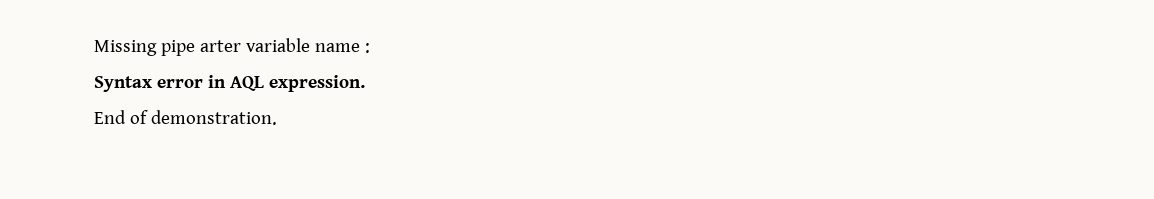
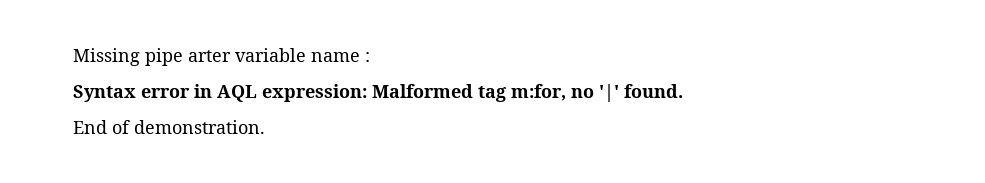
[268,75,365,92] expression. -> [262,84,683,102] expression: Malformed tag m:for, no '|' found.

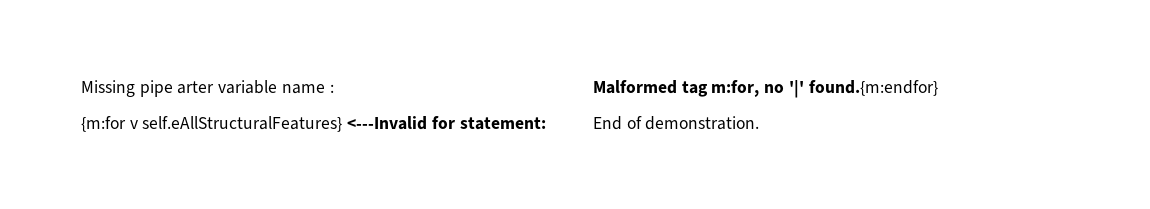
[73,84,367,102] Syntax error in AQL expression: -> [81,116,546,132] {m:for v self.eAllStructuralFeatures} <---Invalid for statement:
[624,84,683,98] found. -> [808,80,938,96] found.{m:endfor}

